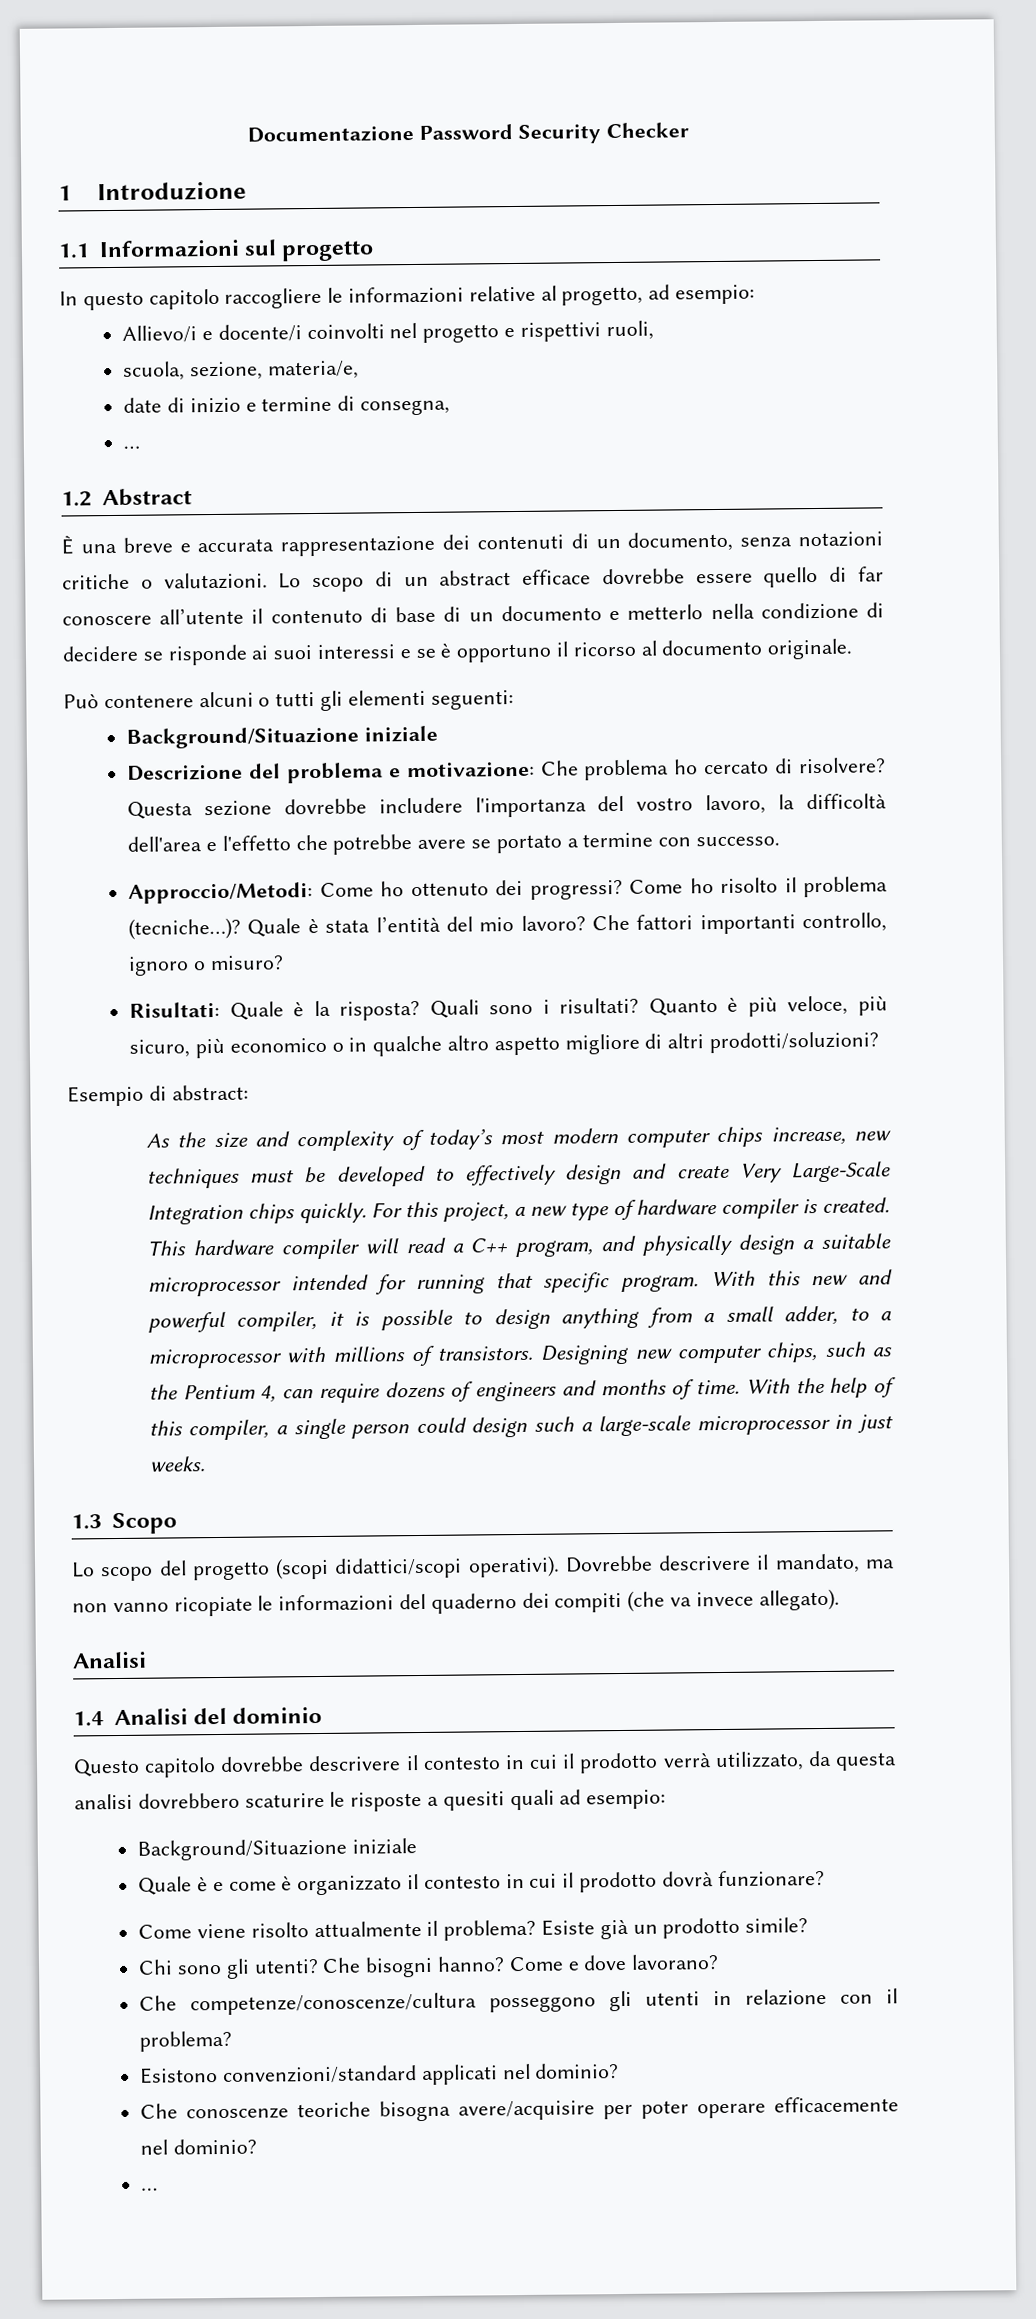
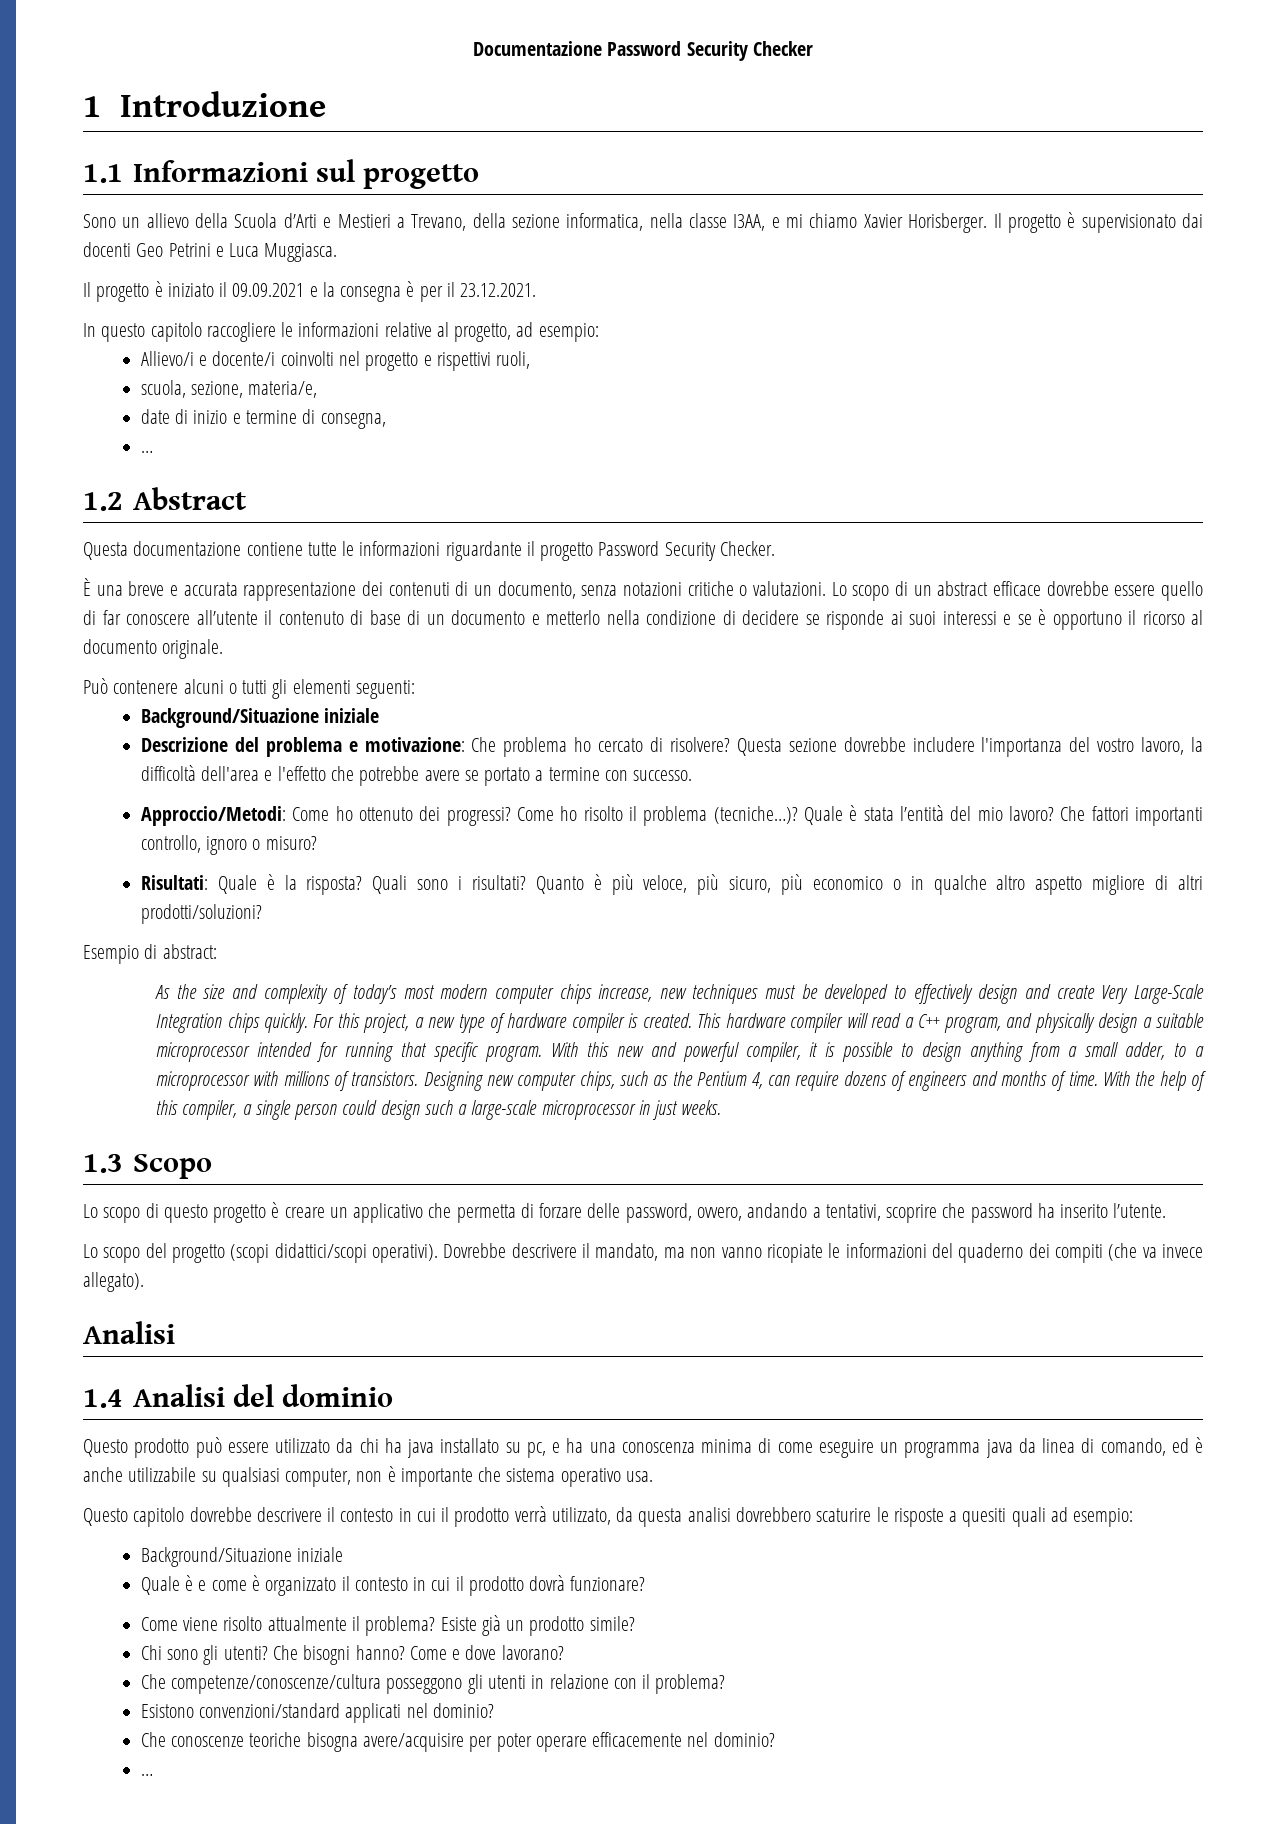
(375, 251) none -> [83,212,1204,233] [83,242,338,262] [83,281,537,302] // Sono un allievo della Scuola d’Arti e Mestieri a Trevano, della sezione informatica, nella classe I3AA, e mi chiamo Xavier Horisberger. Il progetto è supervisionato dai docenti Geo Petrini e Luca Muggiasca. // Il progetto è iniziato il 09.09.2021 e la consegna è per il 23.12.2021.
(192, 497) none -> [83,541,775,561] // Questa documentazione contiene tutte le informazioni riguardante il progetto Password Security Checker.
(177, 1523) none -> [83,1202,1167,1223] // Lo scopo di questo progetto è creare un applicativo che permetta di forzare delle password, ovvero, andando a tentativi, scoprire che password ha inserito l’utente.
(323, 1715) none -> [83,1437,1203,1458] [83,1466,653,1487] // Questo prodotto può essere utilizzato da chi ha java installato su pc, e ha una conoscenza minima di come eseguire un programma java da linea di comando, ed è anche utilizzabile su qualsiasi computer, non è importante che sistema operativo usa.

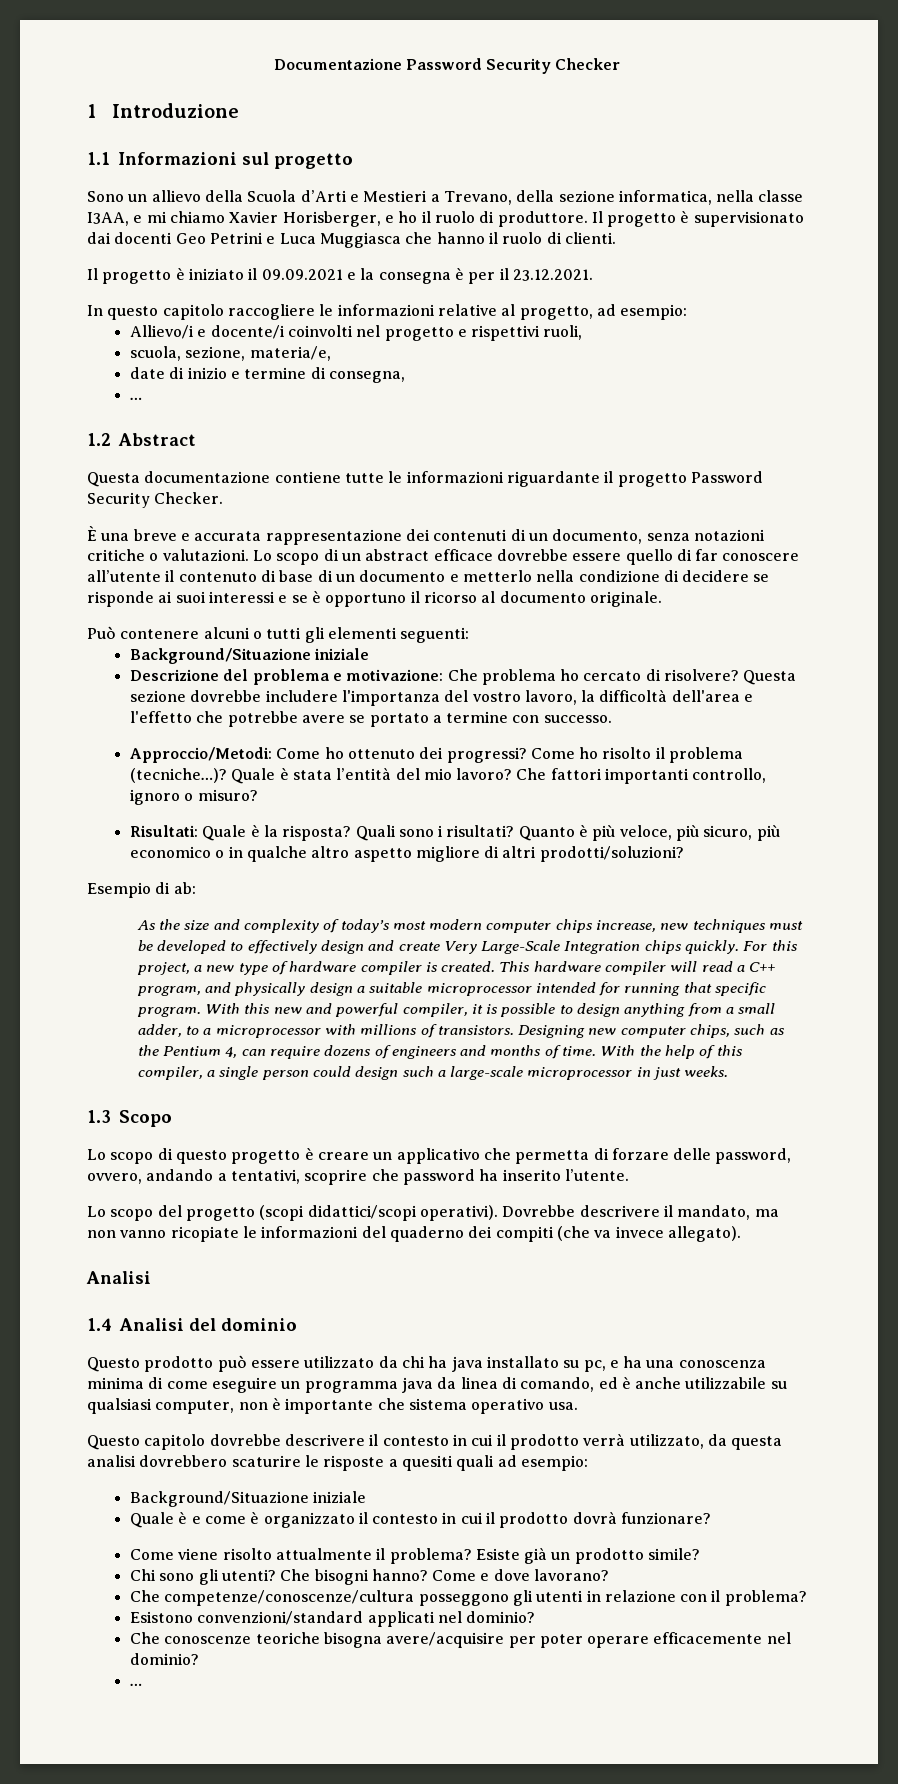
[908,213,988,233] Horisberger. -> [282,211,588,227] Horisberger, e ho il ruolo di produttore.
[264,243,338,262] Muggiasca. -> [319,232,616,248] Muggiasca che hanno il ruolo di clienti.
[162,944,217,959] abstract: -> [173,882,196,894] ab:

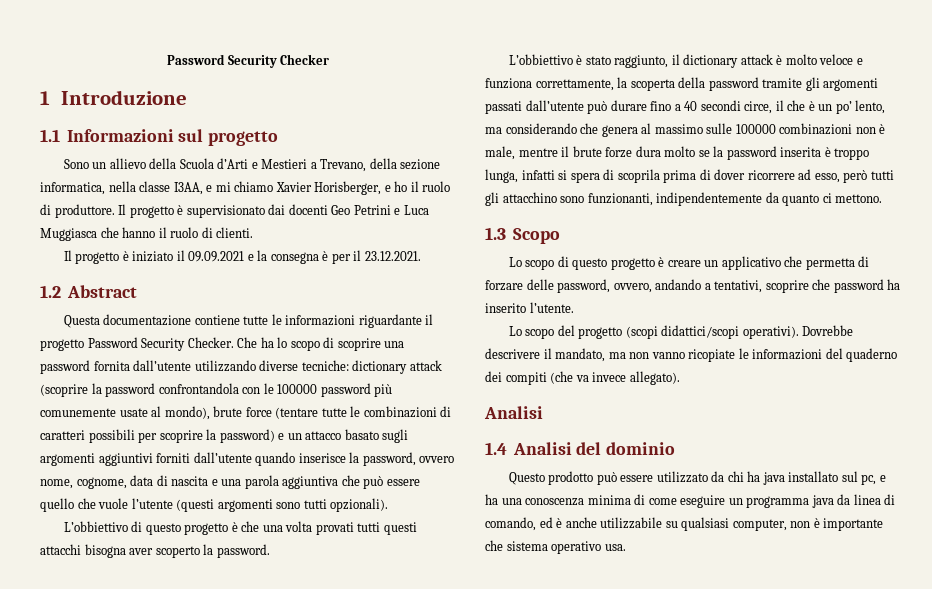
[273,58,402,70] Documentazione -> (166, 59) none
[87,304,688,320] [129,325,583,341] [129,346,331,361] [129,367,405,383] [129,397,142,400] // In questo capitolo raccogliere le informazioni relative al progetto, ad esempio: // Allievo/i e docente/i coinvolti nel progetto e rispettivi ruoli, // scuola, sezione, materia/e, // date di inizio e termine di consegna, // … -> (421, 256) none
[87,526,765,545] [87,549,800,565] [87,570,770,582] [87,591,662,607] [87,626,470,643] [129,648,370,664] [129,669,797,685] [129,689,754,706] [129,711,612,727] [129,747,744,763] [129,767,767,784] [129,789,258,805] [129,825,780,841] [129,846,684,862] [87,882,196,898] [136,919,804,933] [137,940,798,954] [136,961,776,975] [136,982,767,996] [136,1003,776,1017] [137,1024,785,1038] [137,1045,743,1059] [137,1066,729,1080] // È una breve e accurata rappresentazione dei contenuti di un documento, senza notazioni critiche o valutazioni. Lo scopo di un abstract efficace dovrebbe essere quello di far conoscere all’utente il contenuto di base di un documento e metterlo nella condizione di decidere se risponde ai suoi interessi e se è opportuno il ricorso al documento originale. // Può contenere alcuni o tutti gli elementi seguenti: // Background/Situazione iniziale // Descrizione del problema e motivazione: Che problema ho cercato di risolvere? Questa sezione dovrebbe includere l'importanza del vostro lavoro, la difficoltà dell'area e l'effetto che potrebbe avere se portato a termine con successo. // Approccio/Metodi: Come ho ottenuto dei progressi? Come ho risolto il problema (tecniche…)? Quale è stata l’entità del mio lavoro? Che fattori importanti controllo, ignoro o misuro? // Risultati: Quale è la risposta? Quali sono i risultati? Quanto è più veloce, più sicuro, più economico o in qualche altro aspetto migliore di altri prodotti/soluzioni? // Esempio di ab: // As the size and complexity of today’s most modern computer chips increase, new techniques must be developed to effectively design and create Very Large-Scale Integration chips quickly. For this project, a new type of hardware compiler is created. This hardware compiler will read a C++ program, and physically design a suitable microprocessor intended for running that specific program. With this new and powerful compiler, it is possible to design anything from a small adder, to a microprocessor with millions of transistors. Designing new computer chips, such as the Pentium 4, can require dozens of engineers and months of time. With the help of this compiler, a single person could design such a large-scale microprocessor in just weeks. -> [237,337,405,351] [40,360,442,374] [40,383,393,397] [40,406,452,420] [40,429,409,443] [40,452,455,466] [40,475,420,489] [40,498,389,512] [63,521,417,535] [40,544,270,558] [508,54,863,68] [485,77,879,91] [485,100,886,114] [485,123,886,137] [485,146,870,160] [485,169,894,183] [485,192,883,206] Che ha lo scopo di scoprire una password fornita dall’utente utilizzando diverse tecniche: dictionary attack (scoprire la password confrontandola con le 100000 password più comunemente usate al mondo), brute force (tentare tutte le combinazioni di caratteri possibili per scoprire la password) e un attacco basato sugli argomenti aggiuntivi forniti dall’utente quando inserisce la password, ovvero nome, cognome, data di nascita e una parola aggiuntiva che può essere quello che vuole l’utente (questi argomenti sono tutti opzionali). // L’obbiettivo di questo progetto è che una volta provati tutti questi attacchi bisogna aver scoperto la password. // L’obbiettivo è stato raggiunto, il dictionary attack è molto veloce e funziona correttamente, la scoperta della password tramite gli argomenti passati dall’utente può durare fino a 40 secondi circe, il che è un po’ lento, ma considerando che genera al massimo sulle 100000 combinazioni non è male, mentre il brute forze dura molto se la password inserita è troppo lunga, infatti si spera di scoprila prima di dover ricorrere ad esso, però tutti gli attacchino sono funzionanti, indipendentemente da quanto ci mettono.
[563,1360,580,1368] su -> [841,471,858,482] sul
[87,1433,783,1450] [87,1455,588,1471] [129,1491,367,1507] [129,1511,712,1528] [129,1547,701,1564] [129,1569,610,1585] [129,1590,807,1606] [129,1611,536,1627] [129,1632,791,1648] [129,1653,199,1665] [129,1683,142,1686] // Questo capitolo dovrebbe descrivere il contesto in cui il prodotto verrà utilizzato, da questa analisi dovrebbero scaturire le risposte a quesiti quali ad esempio: // Background/Situazione iniziale // Quale è e come è organizzato il contesto in cui il prodotto dovrà funzionare? // Come viene risolto attualmente il problema? Esiste già un prodotto simile? // Chi sono gli utenti? Che bisogni hanno? Come e dove lavorano? // Che competenze/conoscenze/cultura posseggono gli utenti in relazione con il problema? // Esistono convenzioni/standard applicati nel dominio? // Che conoscenze teoriche bisogna avere/acquisire per poter operare efficacemente nel dominio? // … -> (626, 547) none

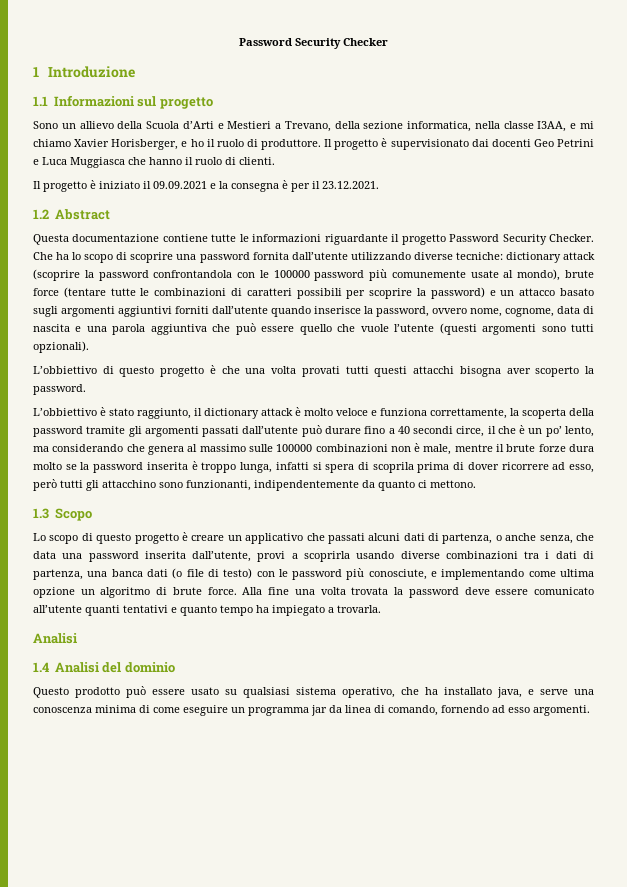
[805,256,870,270] [485,279,901,293] [485,302,574,313] [508,325,854,339] [485,348,898,362] [485,371,680,385] permetta di forzare delle password, ovvero, andando a tentativi, scoprire che password ha inserito l’utente. // Lo scopo del progetto (scopi didattici/scopi operativi). Dovrebbe descrivere il mandato, ma non vanno ricopiate le informazioni del quaderno dei compiti (che va invece allegato). -> [327,533,595,544] [33,551,595,562] [33,568,594,580] [33,587,594,598] [33,605,381,616] passati alcuni dati di partenza, o anche senza, che data una password inserita dall’utente, provi a scoprirla usando diverse combinazioni tra i dati di partenza, una banca dati (o file di testo) con le password più conosciute, e implementando come ultima opzione un algoritmo di brute force. Alla fine una volta trovata la password deve essere comunicato all’utente quanti tentativi e quanto tempo ha impiegato a trovarla.
[656,471,886,485] [485,494,498,505] utilizzato da chi ha java installato sul pc, e ha -> [191,687,568,698] usato su qualsiasi sistema operativo, che ha installato java, e serve
[811,495,834,508] java -> [311,705,327,716] jar
[539,517,884,531] [485,540,626,554] ed è anche utilizzabile su qualsiasi computer, non è importante che sistema operativo usa. -> [441,705,590,716] fornendo ad esso argomenti.

